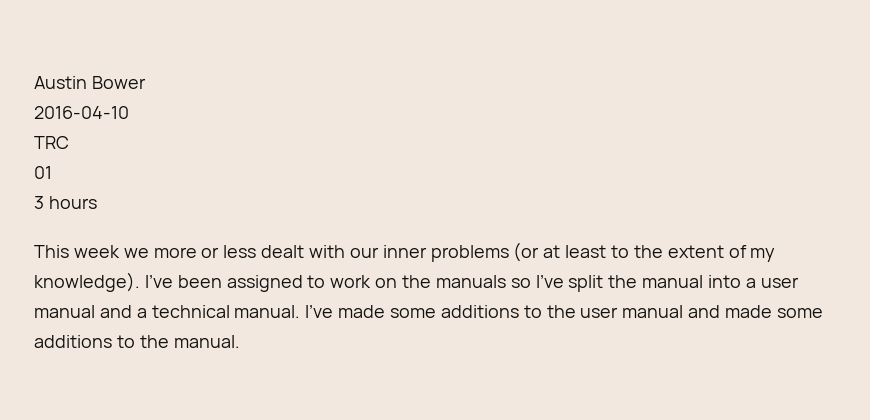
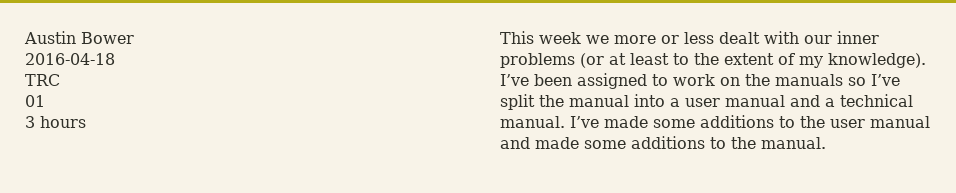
[34,106,129,119] 2016-04-10 -> [25,53,115,65] 2016-04-18

